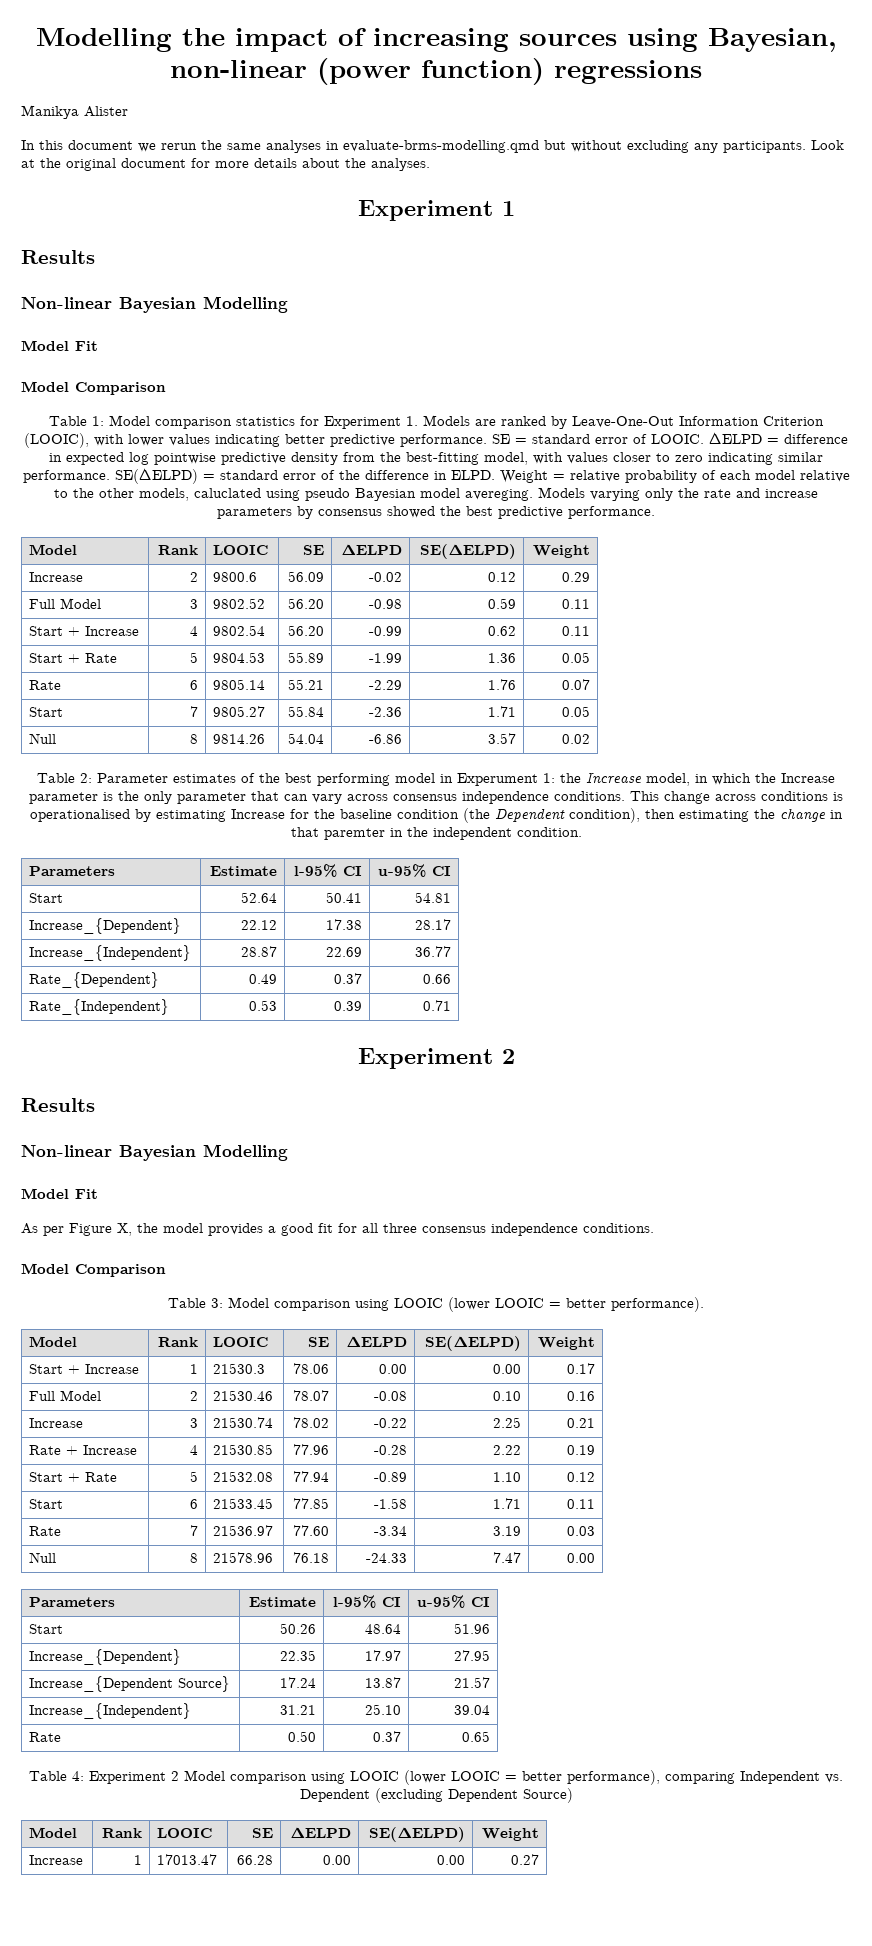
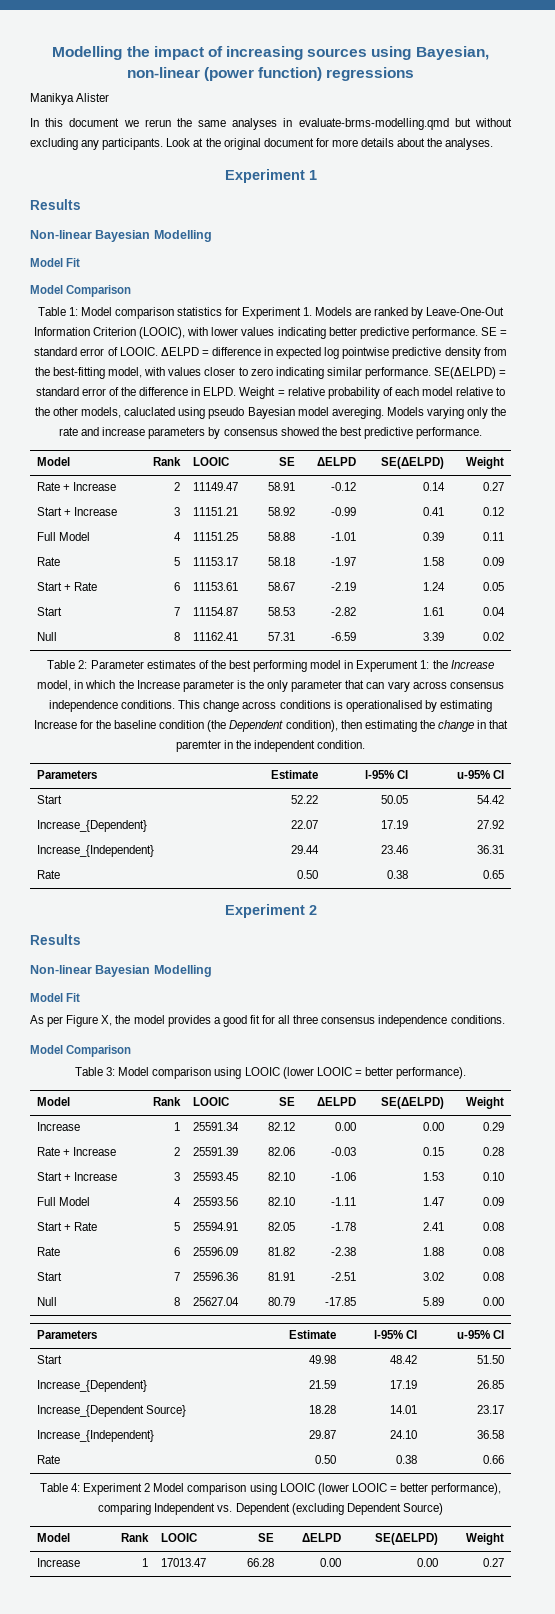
[29,572,84,582] [189,572,198,582] [213,572,258,582] [287,571,324,582] [368,572,402,582] [487,572,516,582] [561,572,590,582] [29,598,102,609] [189,599,198,609] [213,598,266,609] [287,598,324,609] [368,599,402,609] [487,598,516,609] [561,599,590,609] [29,626,140,636] [189,626,198,636] [213,625,266,636] [287,625,324,636] [368,626,402,636] [487,626,516,636] [561,626,590,636] [29,653,118,663] [189,652,198,663] [213,652,266,663] [287,652,324,663] [368,653,402,663] [487,653,516,663] [561,652,590,663] [29,680,62,690] [189,680,198,690] [213,679,266,690] [287,679,324,690] [368,680,402,690] [487,679,516,690] [561,679,590,690] [29,707,64,717] [189,706,198,717] [213,706,266,717] [287,706,324,717] [368,707,402,717] [487,706,516,717] [561,706,590,717] [29,733,57,744] [189,734,198,744] [213,734,266,744] [287,733,324,744] [368,734,402,744] [487,733,516,744] Increase | 2 | 9800.6 | 56.09 | -0.02 | 0.12 | 0.29 // Full Model | 3 | 9802.52 | 56.20 | -0.98 | 0.59 | 0.11 // Start + Increase | 4 | 9802.54 | 56.20 | -0.99 | 0.62 | 0.11 // Start + Rate | 5 | 9804.53 | 55.89 | -1.99 | 1.36 | 0.05 // Rate | 6 | 9805.14 | 55.21 | -2.29 | 1.76 | 0.07 // Start | 7 | 9805.27 | 55.84 | -2.36 | 1.71 | 0.05 // Null | 8 | 9814.26 | 54.04 | -6.86 | 3.57 -> [36,482,117,491] [174,482,181,491] [192,482,238,491] [268,482,296,491] [331,482,357,491] [423,482,446,491] [483,482,505,491] [36,507,118,516] [174,507,181,516] [192,507,238,516] [268,507,296,516] [331,507,357,516] [423,507,445,516] [483,507,505,516] [36,532,91,541] [174,532,182,541] [192,532,238,541] [268,532,296,541] [331,532,357,541] [423,532,445,541] [483,532,505,541] [36,557,60,566] [174,557,181,566] [192,557,238,566] [268,557,296,566] [331,557,357,566] [423,557,445,566] [483,557,505,566] [36,582,98,591] [174,582,181,591] [192,582,238,591] [268,582,296,591] [331,582,357,591] [423,582,446,591] [483,582,505,591] [36,607,62,616] [174,607,181,616] [192,607,238,616] [268,607,296,616] [331,607,357,616] [423,607,445,616] [483,607,506,616] [36,632,57,641] [174,632,181,641] [192,632,238,641] [268,632,296,641] [331,632,357,641] [423,632,445,641] Rate + Increase | 2 | 11149.47 | 58.91 | -0.12 | 0.14 | 0.27 // Start + Increase | 3 | 11151.21 | 58.92 | -0.99 | 0.41 | 0.12 // Full Model | 4 | 11151.25 | 58.88 | -1.01 | 0.39 | 0.11 // Rate | 5 | 11153.17 | 58.18 | -1.97 | 1.58 | 0.09 // Start + Rate | 6 | 11153.61 | 58.67 | -2.19 | 1.24 | 0.05 // Start | 7 | 11154.87 | 58.53 | -2.82 | 1.61 | 0.04 // Null | 8 | 11162.41 | 57.31 | -6.59 | 3.39
[240,892,277,903] [325,892,362,903] [414,892,451,903] [29,918,182,934] [240,920,277,930] [325,919,362,930] [414,919,451,930] [29,945,192,961] [240,946,277,957] [325,947,362,957] [414,946,451,957] [29,972,160,988] [248,974,277,984] [333,973,362,984] [422,974,451,984] [29,999,170,1015] [248,1000,277,1011] [333,1001,362,1011] [422,1000,451,1011] 52.64 | 50.41 | 54.81 // Increase_{Dependent} | 22.12 | 17.38 | 28.17 // Increase_{Independent} | 28.87 | 22.69 | 36.77 // Rate_{Dependent} | 0.49 | 0.37 | 0.66 // Rate_{Independent} | 0.53 | 0.39 | 0.71 -> [291,795,319,804] [381,795,409,804] [477,795,505,804] [36,820,147,832] [291,820,319,829] [381,820,409,829] [477,820,505,829] [36,845,154,857] [291,845,320,854] [381,845,409,854] [477,845,505,854] [36,870,60,879] [297,870,319,879] [387,870,409,879] [483,870,505,879] 52.22 | 50.05 | 54.42 // Increase_{Dependent} | 22.07 | 17.19 | 27.92 // Increase_{Independent} | 29.44 | 23.46 | 36.31 // Rate | 0.50 | 0.38 | 0.65
[29,1364,140,1374] [189,1364,198,1374] [213,1363,266,1374] [292,1363,329,1374] [378,1364,407,1374] [492,1364,521,1374] [566,1363,595,1374] [29,1390,102,1401] [189,1391,198,1401] [213,1390,274,1401] [292,1390,329,1401] [373,1391,407,1401] [492,1391,521,1401] [566,1391,595,1401] [29,1418,84,1428] [189,1418,198,1428] [213,1417,274,1428] [292,1417,329,1428] [373,1418,407,1428] [492,1417,521,1428] [566,1418,595,1428] [29,1445,138,1455] [189,1445,198,1455] [213,1444,274,1455] [292,1444,329,1455] [373,1445,407,1455] [492,1445,521,1455] [566,1445,595,1455] [29,1472,118,1482] [189,1471,198,1482] [213,1471,274,1482] [292,1471,329,1482] [373,1472,407,1482] [492,1472,521,1482] [566,1472,595,1482] [29,1499,64,1509] [189,1499,198,1509] [213,1498,274,1509] [292,1498,329,1509] [373,1498,407,1509] [492,1498,521,1509] [566,1499,595,1509] [29,1526,62,1536] [189,1525,198,1536] [213,1525,274,1536] [292,1525,329,1536] [373,1526,407,1536] [492,1526,521,1536] [566,1526,595,1536] [29,1552,57,1563] [189,1553,198,1563] [213,1552,274,1563] [292,1552,329,1563] [365,1553,407,1563] [492,1552,521,1563] Start + Increase | 1 | 21530.3 | 78.06 | 0.00 | 0.00 | 0.17 // Full Model | 2 | 21530.46 | 78.07 | -0.08 | 0.10 | 0.16 // Increase | 3 | 21530.74 | 78.02 | -0.22 | 2.25 | 0.21 // Rate + Increase | 4 | 21530.85 | 77.96 | -0.28 | 2.22 | 0.19 // Start + Rate | 5 | 21532.08 | 77.94 | -0.89 | 1.10 | 0.12 // Start | 6 | 21533.45 | 77.85 | -1.58 | 1.71 | 0.11 // Rate | 7 | 21536.97 | 77.60 | -3.34 | 3.19 | 0.03 // Null | 8 | 21578.96 | 76.18 | -24.33 | 7.47 -> [36,1122,80,1131] [174,1122,181,1131] [192,1122,239,1131] [268,1122,296,1131] [335,1122,357,1131] [423,1122,445,1131] [483,1122,505,1131] [36,1147,117,1156] [174,1147,181,1156] [192,1147,238,1156] [268,1147,296,1156] [331,1147,357,1156] [423,1147,445,1156] [483,1147,505,1156] [36,1172,118,1181] [174,1172,181,1181] [192,1172,238,1181] [268,1172,296,1181] [331,1172,357,1181] [423,1172,445,1181] [483,1172,505,1181] [36,1197,91,1206] [174,1197,182,1206] [192,1197,238,1206] [268,1197,296,1206] [331,1197,357,1206] [423,1197,445,1206] [483,1197,505,1206] [36,1222,98,1231] [174,1222,181,1231] [192,1222,238,1231] [268,1222,296,1231] [331,1222,357,1231] [423,1222,445,1231] [483,1222,505,1231] [36,1247,60,1256] [174,1247,181,1256] [192,1247,238,1256] [268,1247,296,1256] [331,1247,357,1256] [423,1247,445,1256] [483,1247,505,1256] [36,1272,62,1281] [174,1272,181,1281] [192,1272,238,1281] [268,1272,296,1281] [331,1272,357,1281] [423,1272,445,1281] [483,1272,505,1281] [36,1297,57,1306] [174,1297,181,1306] [192,1297,239,1306] [268,1297,296,1306] [325,1297,357,1306] [423,1297,445,1306] Increase | 1 | 25591.34 | 82.12 | 0.00 | 0.00 | 0.29 // Rate + Increase | 2 | 25591.39 | 82.06 | -0.03 | 0.15 | 0.28 // Start + Increase | 3 | 25593.45 | 82.10 | -1.06 | 1.53 | 0.10 // Full Model | 4 | 25593.56 | 82.10 | -1.11 | 1.47 | 0.09 // Start + Rate | 5 | 25594.91 | 82.05 | -1.78 | 2.41 | 0.08 // Rate | 6 | 25596.09 | 81.82 | -2.38 | 1.88 | 0.08 // Start | 7 | 25596.36 | 81.91 | -2.51 | 3.02 | 0.08 // Null | 8 | 25627.04 | 80.79 | -17.85 | 5.89
[279,1623,316,1634] [364,1624,401,1634] [453,1623,490,1634] [29,1649,182,1665] [279,1650,316,1661] [364,1650,401,1661] [453,1650,490,1661] [29,1676,231,1692] [279,1677,316,1688] [364,1677,401,1688] [453,1677,490,1688] [29,1703,192,1719] [279,1705,316,1715] [364,1704,401,1715] [453,1705,490,1715] [29,1732,62,1742] [287,1731,316,1742] [372,1731,401,1742] [461,1731,490,1742] 50.26 | 48.64 | 51.96 // Increase_{Dependent} | 22.35 | 17.97 | 27.95 // Increase_{Dependent Source} | 17.24 | 13.87 | 21.57 // Increase_{Independent} | 31.21 | 25.10 | 39.04 // Rate | 0.50 | 0.37 | 0.65 -> [309,1355,337,1364] [390,1355,418,1364] [477,1355,505,1364] [36,1380,147,1392] [309,1380,337,1389] [390,1380,418,1389] [477,1380,505,1389] [36,1405,187,1417] [309,1405,337,1414] [390,1405,418,1414] [477,1405,505,1414] [36,1430,154,1442] [309,1430,337,1439] [390,1430,418,1439] [477,1430,505,1439] [36,1455,60,1464] [315,1455,337,1464] [396,1455,418,1464] [483,1455,505,1464] 49.98 | 48.42 | 51.50 // Increase_{Dependent} | 21.59 | 17.19 | 26.85 // Increase_{Dependent Source} | 18.28 | 14.01 | 23.17 // Increase_{Independent} | 29.87 | 24.10 | 36.58 // Rate | 0.50 | 0.38 | 0.66

